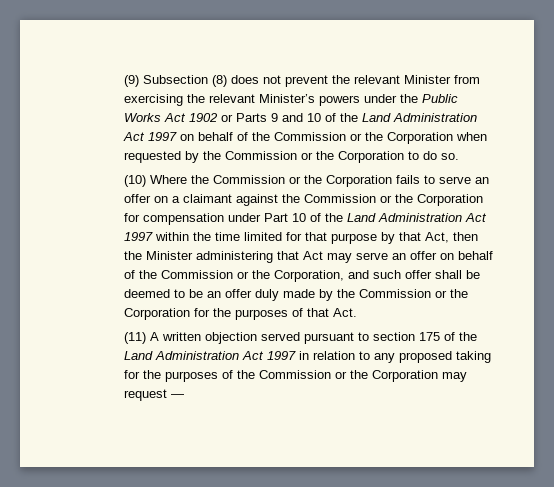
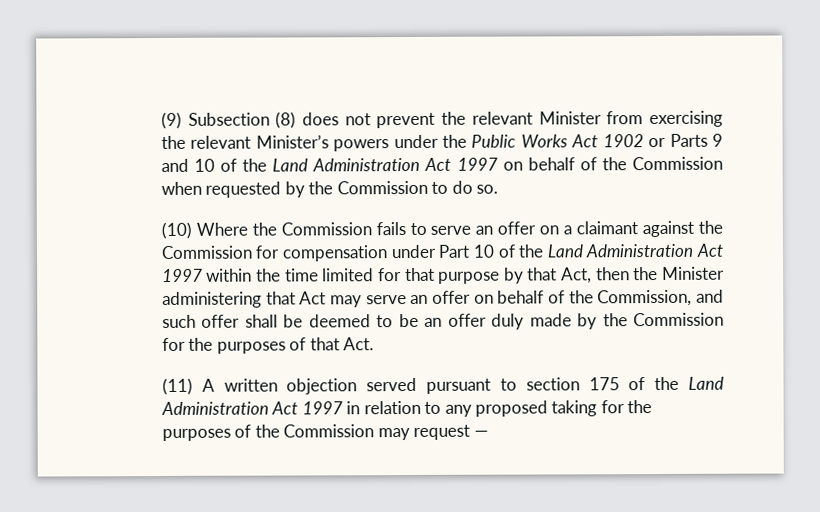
[350,132,454,144] or the Corporation -> (723, 163) none
[301,151,405,163] or the Corporation -> (428, 187) none
[289,175,393,187] or the Corporation -> (372, 229) none
[380,194,484,206] or the Corporation -> (253, 252) none
[161,270,345,282] Commission or the Corporation, -> [597,289,693,307] Commission,
[435,289,469,298] [124,308,191,320] or the Corporation -> (725, 319) none
[335,370,439,382] or the Corporation -> (375, 431) none

